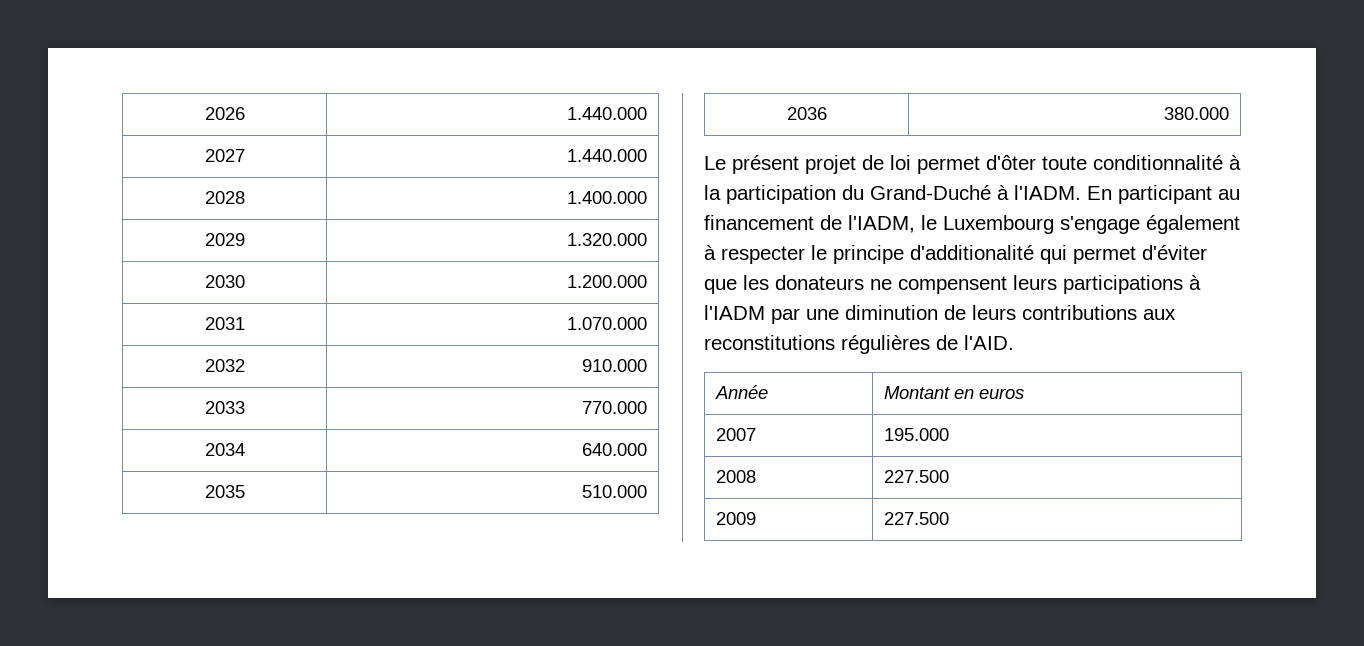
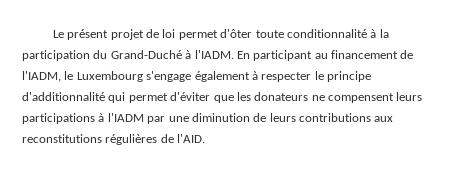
[204,107,245,120] [567,107,648,120] [204,149,245,162] [567,149,648,162] [204,191,245,204] [567,191,648,204] [204,233,245,246] [567,233,648,246] [204,275,245,288] [567,275,648,288] [204,317,245,330] [567,317,648,330] [204,359,245,372] [582,359,648,372] [204,401,245,414] [582,401,648,414] [204,443,245,456] [582,443,648,456] [204,485,245,498] [582,485,648,498] [786,107,827,120] [1164,107,1230,120] 2026 | 1.440.000 // 2027 | 1.440.000 // 2028 | 1.400.000 // 2029 | 1.320.000 // 2030 | 1.200.000 // 2031 | 1.070.000 // 2032 | 910.000 // 2033 | 770.000 // 2034 | 640.000 // 2035 | 510.000 // 2036 | 380.000 // -> (52, 34) none
[910,245,1034,260] d'additionalité -> [22,92,105,101] d'additionnalité
[714,385,768,399] [883,386,1024,399] [715,428,756,441] [883,428,949,441] [715,470,756,483] [883,470,949,483] [715,512,756,525] [883,512,949,525] // Année | Montant en euros // 2007 | 195.000 // 2008 | 227.500 // 2009 | 227.500 -> (206, 138) none

